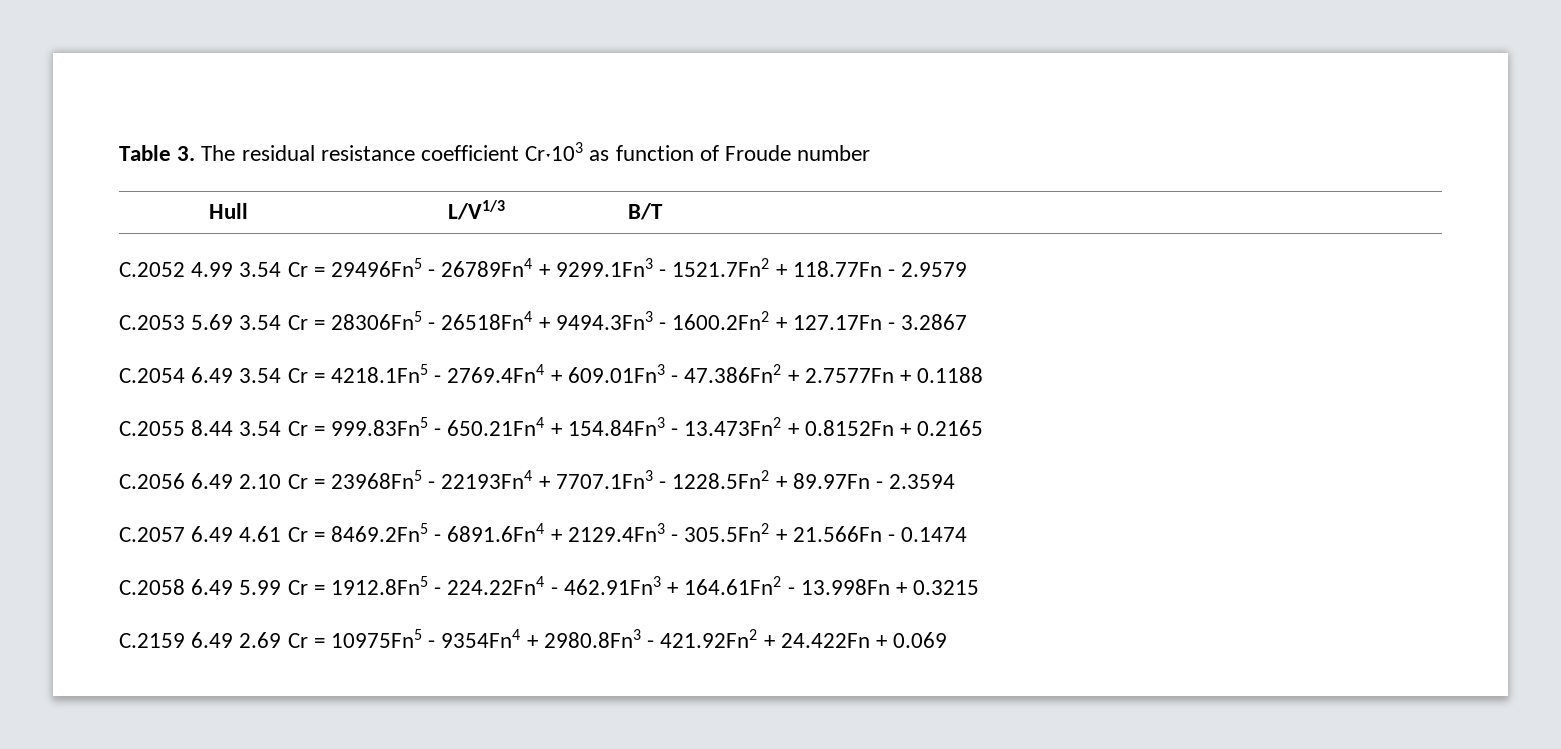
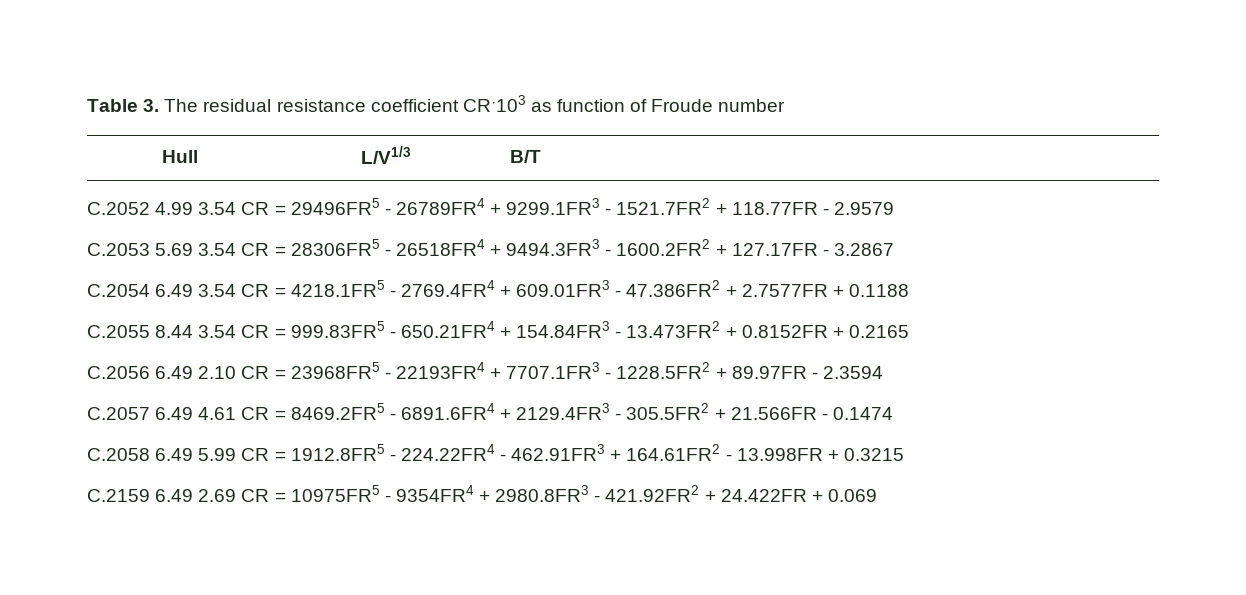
[525,142,584,161] Crˑ103 -> [462,95,526,112] CRˑ103
[287,258,882,277] Cr = 29496Fn5 - 26789Fn4 + 9299.1Fn3 - 1521.7Fn2 + 118.77Fn -> [241,198,818,215] CR = 29496FR5 - 26789FR4 + 9299.1FR3 - 1521.7FR2 + 118.77FR
[287,311,882,330] Cr = 28306Fn5 - 26518Fn4 + 9494.3Fn3 - 1600.2Fn2 + 127.17Fn -> [241,239,818,256] CR = 28306FR5 - 26518FR4 + 9494.3FR3 - 1600.2FR2 + 127.17FR
[287,364,894,383] Cr = 4218.1Fn5 - 2769.4Fn4 + 609.01Fn3 - 47.386Fn2 + 2.7577Fn -> [241,280,828,297] CR = 4218.1FR5 - 2769.4FR4 + 609.01FR3 - 47.386FR2 + 2.7577FR
[287,417,894,436] Cr = 999.83Fn5 - 650.21Fn4 + 154.84Fn3 - 13.473Fn2 + 0.8152Fn -> [241,321,828,338] CR = 999.83FR5 - 650.21FR4 + 154.84FR3 - 13.473FR2 + 0.8152FR
[287,470,870,489] Cr = 23968Fn5 - 22193Fn4 + 7707.1Fn3 - 1228.5Fn2 + 89.97Fn -> [241,362,807,379] CR = 23968FR5 - 22193FR4 + 7707.1FR3 - 1228.5FR2 + 89.97FR
[287,523,882,542] Cr = 8469.2Fn5 - 6891.6Fn4 + 2129.4Fn3 - 305.5Fn2 + 21.566Fn -> [241,403,817,420] CR = 8469.2FR5 - 6891.6FR4 + 2129.4FR3 - 305.5FR2 + 21.566FR
[287,576,890,595] Cr = 1912.8Fn5 - 224.22Fn4 - 462.91Fn3 + 164.61Fn2 - 13.998Fn -> [241,444,823,461] CR = 1912.8FR5 - 224.22FR4 - 462.91FR3 + 164.61FR2 - 13.998FR
[287,629,870,648] Cr = 10975Fn5 - 9354Fn4 + 2980.8Fn3 - 421.92Fn2 + 24.422Fn -> [241,485,807,502] CR = 10975FR5 - 9354FR4 + 2980.8FR3 - 421.92FR2 + 24.422FR

